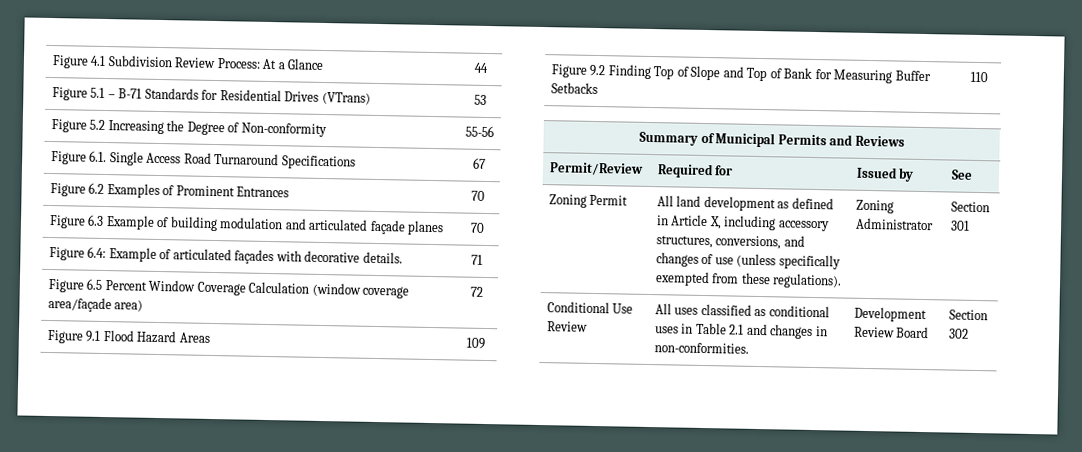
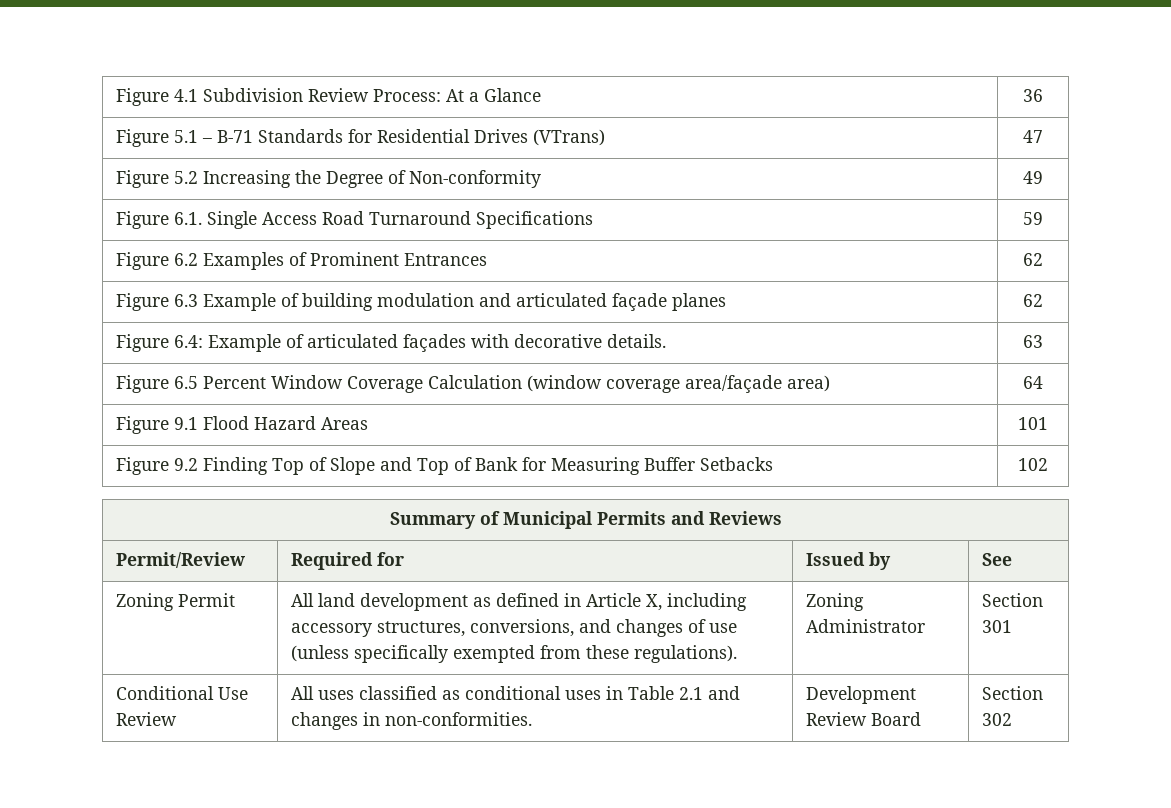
[473,62,488,73] 44 -> [1023,89,1043,102] 36
[473,94,487,105] 53 -> [1023,130,1043,143] 47
[464,125,494,138] 55-56 -> [1023,171,1043,184] 49
[472,157,486,169] 67 -> [1023,212,1043,225] 59
[471,190,485,201] 70 -> [1023,253,1043,266] 62
[470,222,485,233] 70 -> [1023,294,1043,307] 62
[471,254,483,265] 71 -> [1023,335,1043,348] 63
[469,286,483,297] 72 -> [1023,376,1043,389] 64
[465,337,485,349] 109 -> [1018,417,1048,430] 101
[970,71,988,83] 110 -> [1018,458,1048,471] 102

